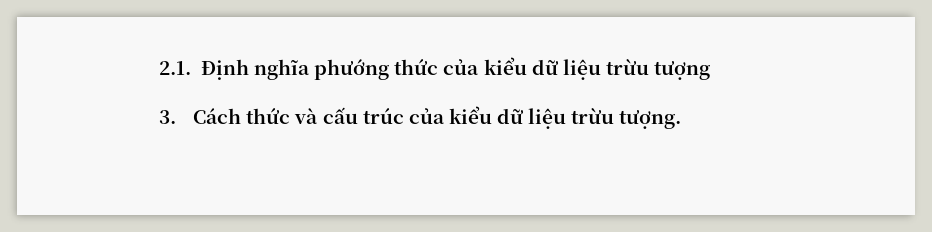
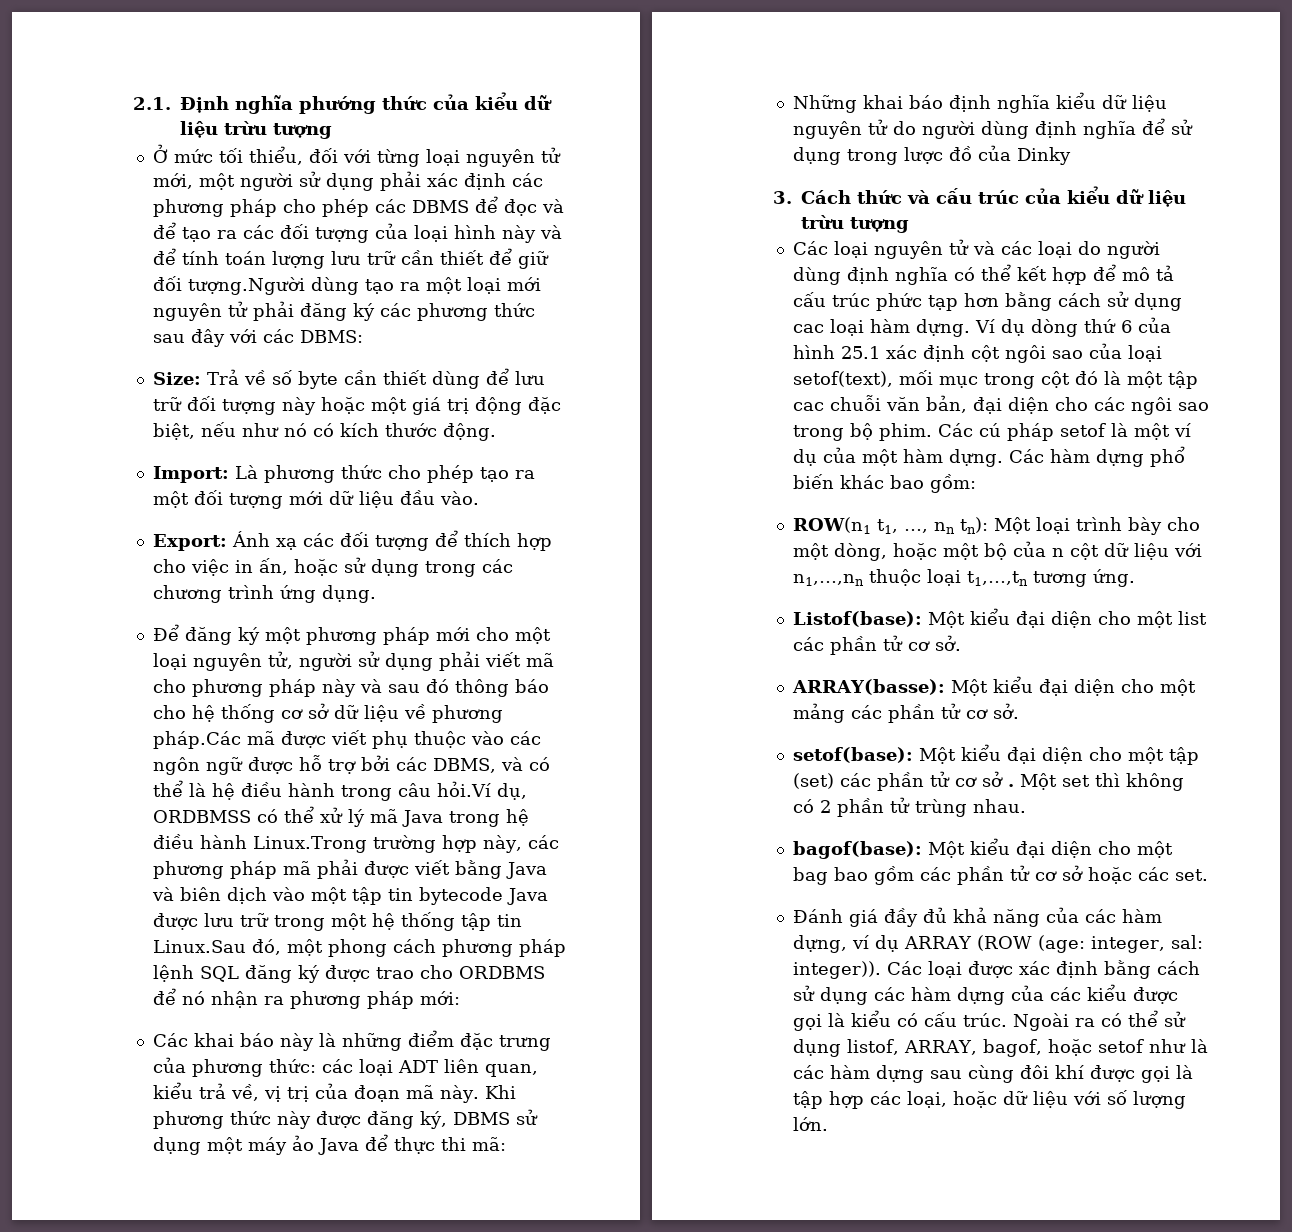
(711, 70) none -> [153,144,562,167] [153,171,544,191] [153,196,565,217] [153,222,563,243] [153,248,550,269] [153,276,542,295] [153,301,536,321] [153,329,364,347] [153,368,546,389] [153,396,562,415] [153,422,497,441] [153,465,536,483] [153,490,480,509] [153,530,553,551] [153,557,514,577] [153,585,377,603] [153,624,552,645] [153,651,555,671] [153,679,550,697] [153,703,504,723] [153,730,542,749] [153,755,551,775] [153,780,528,801] [153,806,530,827] [153,834,560,853] [153,859,548,879] [152,887,549,905] [153,912,523,931] [153,939,567,957] [153,965,546,983] [153,988,461,1009] [153,1030,552,1051] [153,1057,539,1077] [153,1082,517,1103] [153,1109,539,1129] [153,1134,507,1155] [793,92,1168,113] [793,118,1194,139] [793,145,1072,165] // Ở mức tối thiểu, đối với từng loại nguyên tử mới, một người sử dụng phải xác định các phương pháp cho phép các DBMS để đọc và để tạo ra các đối tượng của loại hình này và để tính toán lượng lưu trữ cần thiết để giữ đối tượng.Người dùng tạo ra một loại mới nguyên tử phải đăng ký các phương thức sau đây với các DBMS: // Size: Trả về số byte cần thiết dùng để lưu trữ đối tượng này hoặc một giá trị động đặc biệt, nếu như nó có kích thước động. // Import: Là phương thức cho phép tạo ra một đối tượng mới dữ liệu đầu vào. // Export: Ánh xạ các đối tượng để thích hợp cho việc in ấn, hoặc sử dụng trong các chương trình ứng dụng. // Để đăng ký một phương pháp mới cho một loại nguyên tử, người sử dụng phải viết mã cho phương pháp này và sau đó thông báo cho hệ thống cơ sở dữ liệu về phương pháp.Các mã được viết phụ thuộc vào các ngôn ngữ được hỗ trợ bởi các DBMS, và có thể là hệ điều hành trong câu hỏi.Ví dụ, ORDBMSS có thể xử lý mã Java trong hệ điều hành Linux.Trong trường hợp này, các phương pháp mã phải được viết bằng Java và biên dịch vào một tập tin bytecode Java được lưu trữ trong một hệ thống tập tin Linux.Sau đó, một phong cách phương pháp lệnh SQL đăng ký được trao cho ORDBMS để nó nhận ra phương pháp mới: // Các khai báo này là những điểm đặc trưng của phương thức: các loại ADT liên quan, kiểu trả về, vị trị của đoạn mã này. Khi phương thức này được đăng ký, DBMS sử dụng một máy ảo Java để thực thi mã: // Những khai báo định nghĩa kiểu dữ liệu nguyên tử do người dùng định nghĩa để sử dụng trong lược đồ của Dinky
[619,110,682,129] tượng. -> [850,217,910,233] [793,239,1161,259] [793,264,1175,285] [793,291,1183,311] [793,317,1172,337] [793,343,1163,363] [793,370,1199,389] [793,395,1210,415] [793,423,1192,441] [793,446,1186,467] [793,474,977,493] [793,517,1201,535] [793,541,1203,561] [793,569,1136,587] [793,608,1208,628] [793,635,962,655] [792,676,1197,696] [793,703,1020,723] [793,744,1200,765] [793,771,1185,791] [793,797,1027,817] [793,838,1174,859] [793,865,1209,885] [793,907,1163,927] [793,935,1204,953] [793,960,1201,979] [793,984,1179,1005] [793,1010,1187,1031] [793,1039,1209,1057] [793,1065,1194,1083] [793,1090,1187,1109] [793,1117,829,1131] tượng // Các loại nguyên tử và các loại do người dùng định nghĩa có thể kết hợp để mô tả cấu trúc phức tạp hơn bằng cách sử dụng cac loại hàm dựng. Ví dụ dòng thứ 6 của hình 25.1 xác định cột ngôi sao của loại setof(text), mối mục trong cột đó là một tập cac chuỗi văn bản, đại diện cho các ngôi sao trong bộ phim. Các cú pháp setof là một ví dụ của một hàm dựng. Các hàm dựng phổ biến khác bao gồm: // ROW(n1 t1, …, nn tn): Một loại trình bày cho một dòng, hoặc một bộ của n cột dữ liệu với n1,…,nn thuộc loại t1,…,tn tương ứng. // Listof(base): Một kiểu đại diện cho một list các phần tử cơ sở. // ARRAY(basse): Một kiểu đại diện cho một mảng các phần tử cơ sở. // setof(base): Một kiểu đại diện cho một tập (set) các phần tử cơ sở . Một set thì không có 2 phần tử trùng nhau. // bagof(base): Một kiểu đại diện cho một bag bao gồm các phần tử cơ sở hoặc các set. // Đánh giá đầy đủ khả năng của các hàm dựng, ví dụ ARRAY (ROW (age: integer, sal: integer)). Các loại được xác định bằng cách sử dụng các hàm dựng của các kiểu được gọi là kiểu có cấu trúc. Ngoài ra có thể sử dụng listof, ARRAY, bagof, hoặc setof như là các hàm dựng sau cùng đôi khí được gọi là tập hợp các loại, hoặc dữ liệu với số lượng lớn.

